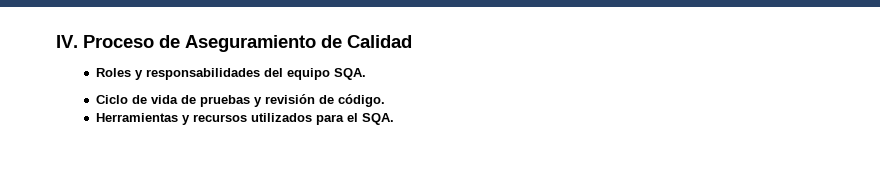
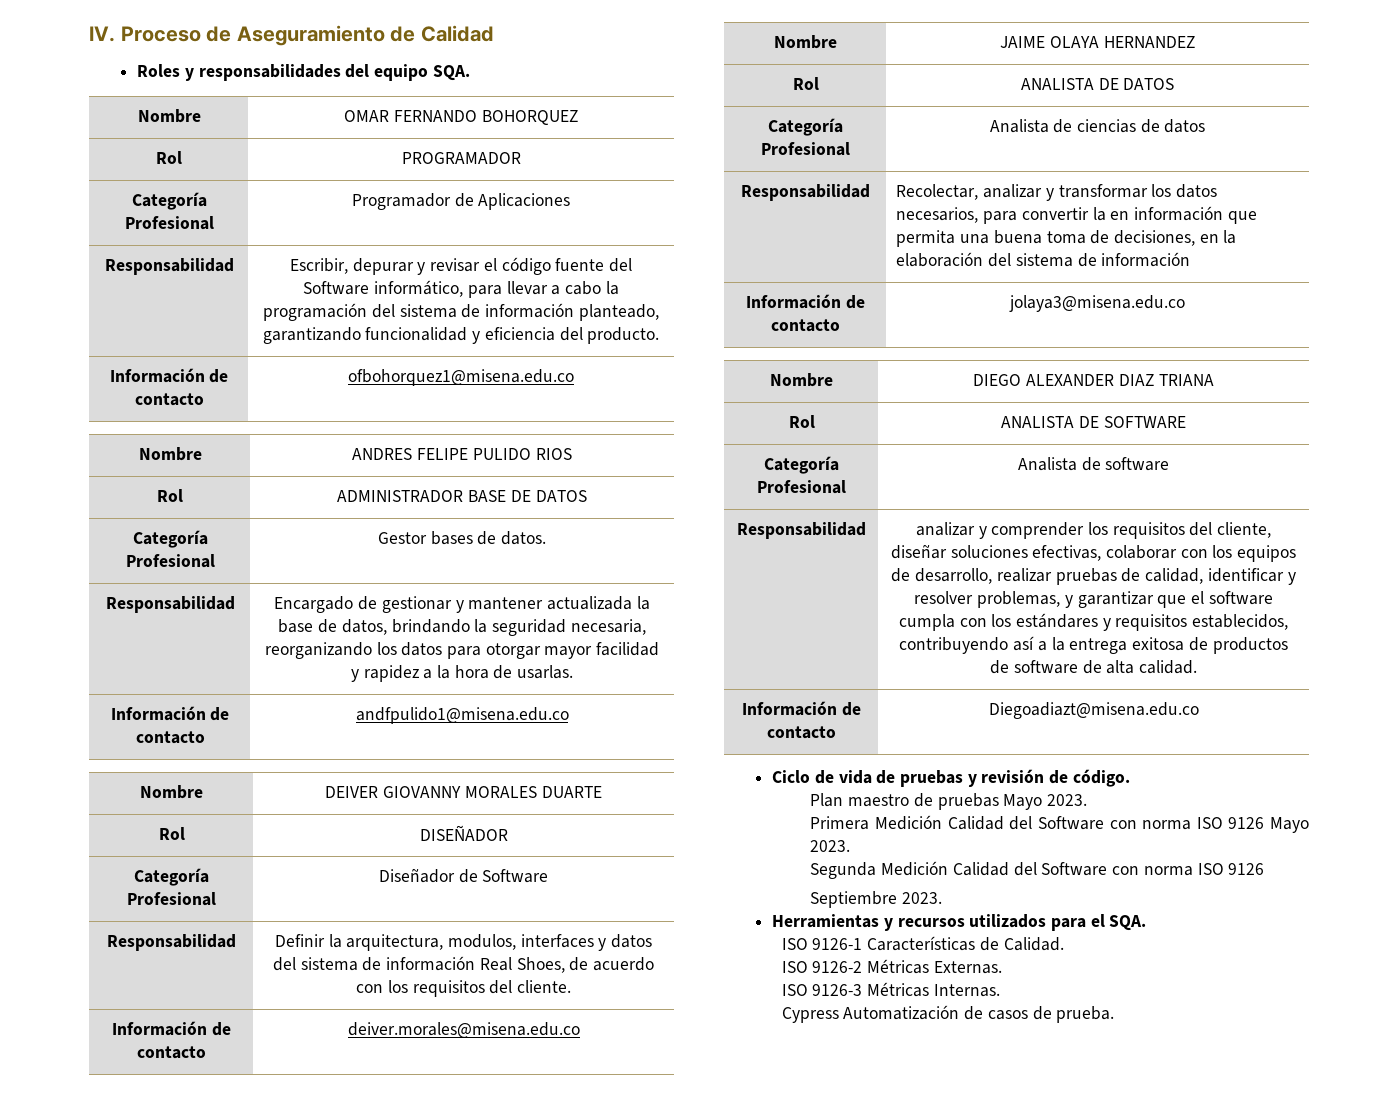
(366, 74) none -> [137,109,201,123] [344,110,578,125] [156,151,182,164] [401,152,521,164] [131,192,207,210] [124,216,214,230] [351,193,571,210] [104,258,234,275] [289,257,633,275] [303,280,619,298] [263,303,659,321] [262,327,660,344] [109,368,229,383] [134,393,204,406] [348,369,574,386] [138,447,202,461] [352,448,572,460] [157,489,183,502] [337,490,587,502] [132,530,208,548] [125,554,215,568] [377,531,547,545] [105,596,235,613] [274,596,650,613] [278,619,646,636] [264,642,660,659] [350,665,574,682] [110,706,230,721] [135,731,205,744] [355,707,569,724] [140,785,203,799] [325,786,602,798] [158,827,185,840] [419,825,508,841] [134,868,209,886] [127,892,216,906] [378,868,549,883] [107,934,236,951] [274,934,653,951] [272,956,655,973] [356,980,571,997] [112,1021,231,1036] [137,1046,206,1059] [347,1022,580,1038] [774,35,837,49] [1000,36,1195,48] [792,77,819,90] [1020,78,1175,90] [768,118,843,136] [761,142,850,156] [989,119,1206,133] [741,184,870,201] [896,184,1217,201] [896,206,1257,224] [896,230,1237,247] [896,252,1191,267] [746,294,865,309] [771,319,840,332] [1009,295,1185,312] [770,373,833,387] [973,374,1214,386] [788,415,815,428] [1001,416,1186,428] [764,456,839,474] [757,480,846,494] [1017,457,1170,471] [737,522,866,539] [915,522,1272,539] [890,544,1297,562] [891,568,1296,585] [914,591,1273,608] [898,613,1289,631] [899,636,1288,654] [990,660,1197,674] [742,701,861,716] [767,726,836,739] [988,702,1199,719] // Nombre | OMAR FERNANDO BOHORQUEZ // Rol | PROGRAMADOR // Categoría Profesional | Programador de Aplicaciones // Responsabilidad | Escribir, depurar y revisar el código fuente del Software informático, para llevar a cabo la programación del sistema de información planteado, garantizando funcionalidad y eficiencia del producto. // Información de contacto | ofbohorquez1@misena.edu.co // Nombre | ANDRES FELIPE PULIDO RIOS // Rol | ADMINISTRADOR BASE DE DATOS // Categoría Profesional | Gestor bases de datos. // Responsabilidad | Encargado de gestionar y mantener actualizada la base de datos, brindando la seguridad necesaria, reorganizando los datos para otorgar mayor facilidad y rapidez a la hora de usarlas. // Información de contacto | andfpulido1@misena.edu.co // Nombre | DEIVER GIOVANNY MORALES DUARTE // Rol | DISEÑADOR // Categoría Profesional | Diseñador de Software // Responsabilidad | Definir la arquitectura, modulos, interfaces y datos del sistema de información Real Shoes, de acuerdo con los requisitos del cliente. // Información de contacto | deiver.morales@misena.edu.co // Nombre | JAIME OLAYA HERNANDEZ // Rol | ANALISTA DE DATOS // Categoría Profesional | Analista de ciencias de datos // Responsabilidad | Recolectar, analizar y transformar los datos necesarios, para convertir la en información que permita una buena toma de decisiones, en la elaboración del sistema de información // Información de contacto | jolaya3@misena.edu.co // Nombre | DIEGO ALEXANDER DIAZ TRIANA // Rol | ANALISTA DE SOFTWARE // Categoría Profesional | Analista de software // Responsabilidad | analizar y comprender los requisitos del cliente, diseñar soluciones efectivas, colaborar con los equipos de desarrollo, realizar pruebas de calidad, identificar y resolver problemas, y garantizar que el software cumpla con los estándares y requisitos establecidos, contribuyendo así a la entrega exitosa de productos de software de alta calidad. // Información de contacto | Diegoadiazt@misena.edu.co
(385, 100) none -> [810,793,1088,810] [810,815,1309,833] [810,840,851,852] [810,861,1265,879] [810,891,943,908] // Plan maestro de pruebas Mayo 2023. // Primera Medición Calidad del Software con norma ISO 9126 Mayo 2023. // Segunda Medición Calidad del Software con norma ISO 9126 // Septiembre 2023.
(394, 119) none -> [781,936,1064,951] [781,959,1002,974] [781,982,1000,997] [781,1005,1115,1023] // ISO 9126-1 Características de Calidad. // ISO 9126-2 Métricas Externas. // ISO 9126-3 Métricas Internas. // Cypress Automatización de casos de prueba.

